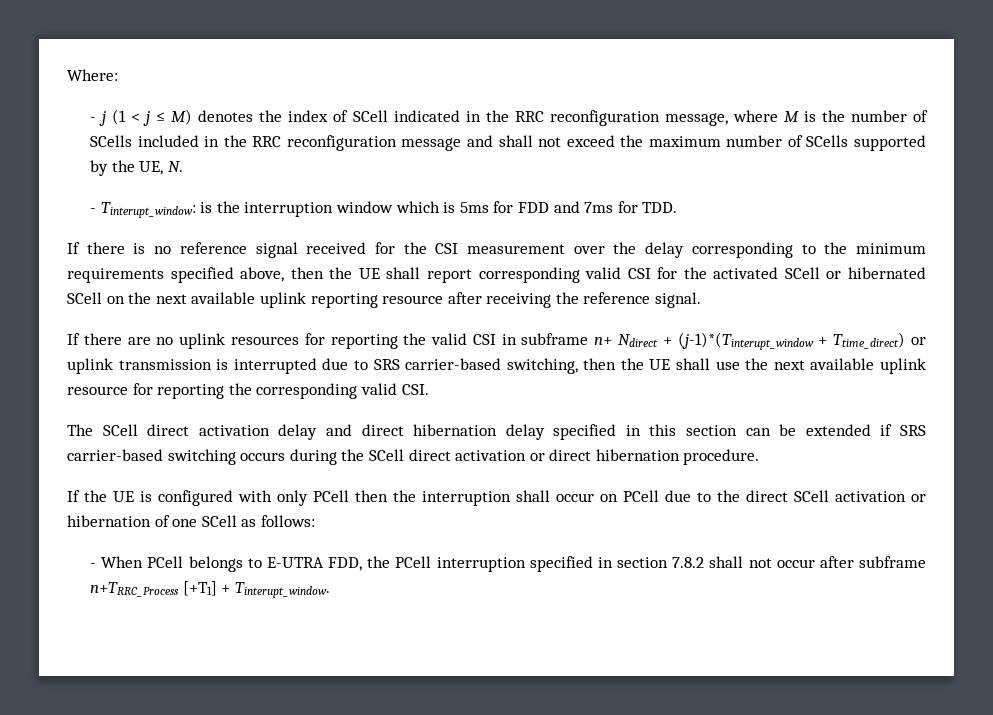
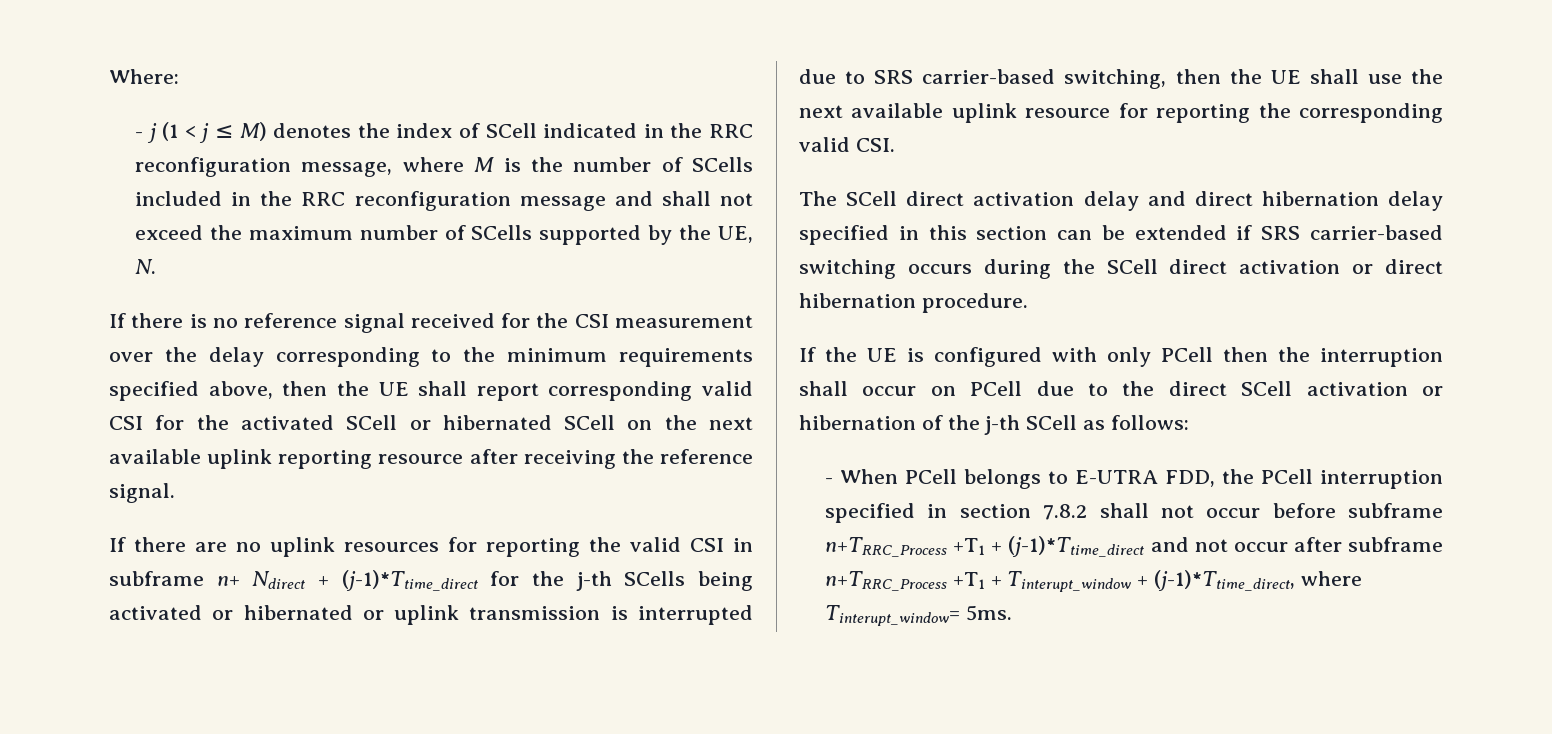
[90,201,678,218] // - Tinterupt_window: is the interruption window which is 5ms for FDD and 7ms for TDD. -> (157, 266) none
[677,332,906,350] (j-1)*(Tinterupt_window + Ttime_direct) -> [341,570,753,591] [109,605,353,620] (j-1)*Ttime_direct for the j-th SCells being activated or hibernated
[172,519,198,527] one -> [947,415,1021,435] the j-th
[819,556,927,568] [90,581,330,598] after subframe n+TRRC_Process [+T1] + Tinterupt_window. -> [1272,503,1443,518] [825,536,1443,557] [825,570,1362,592] [825,605,1012,626] before subframe n+TRRC_Process +T1 + (j-1)*Ttime_direct and not occur after subframe n+TRRC_Process +T1 + Tinterupt_window + (j-1)*Ttime_direct, where Tinterupt_window= 5ms.

